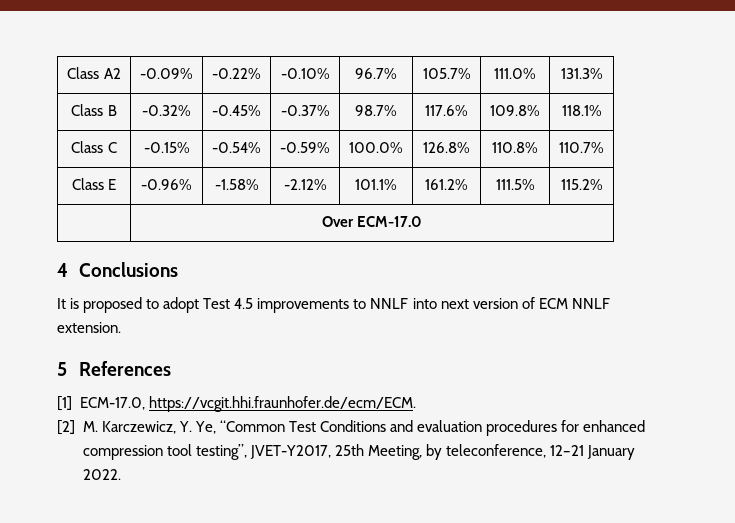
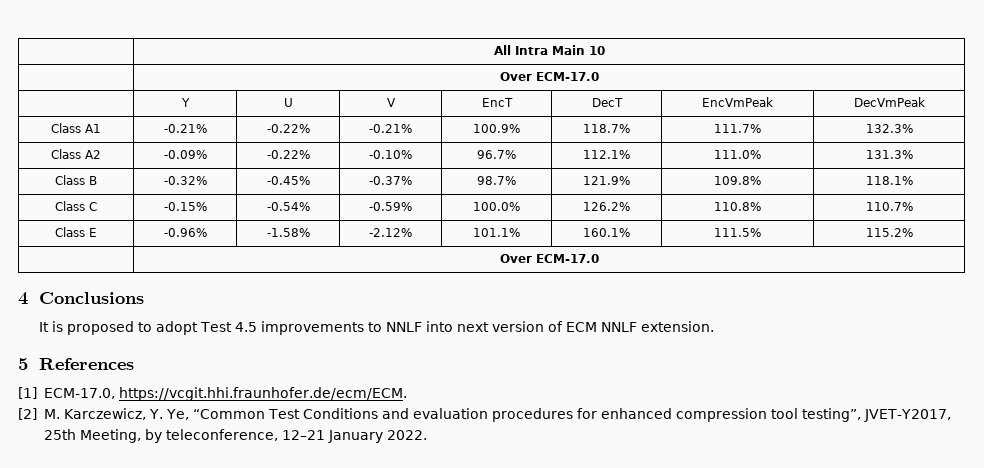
(67, 73) none -> [493,45,605,55] [499,72,599,81] [180,98,190,107] [283,98,293,107] [386,98,396,107] [481,98,513,107] [591,98,623,107] [702,97,773,107] [853,97,925,107] [51,123,101,133] [163,124,207,133] [266,124,310,133] [369,124,412,133] [473,124,520,133] [583,124,630,133] [714,124,761,133] [865,124,913,133] | All Intra Main 10 // | Over ECM-17.0 // | Y | U | V | EncT | DecT | EncVmPeak | DecVmPeak // Class A1 | -0.21% | -0.22% | -0.21% | 100.9% | 118.7% | 111.7% | 132.3% //
[422,68,471,79] 105.7% -> [583,150,630,159] 112.1%
[425,105,468,116] 117.6% -> [583,176,630,185] 121.9%
[423,142,470,153] 126.8% -> [583,202,630,211] 126.2%
[425,179,468,190] 161.2% -> [583,228,630,237] 160.1%

